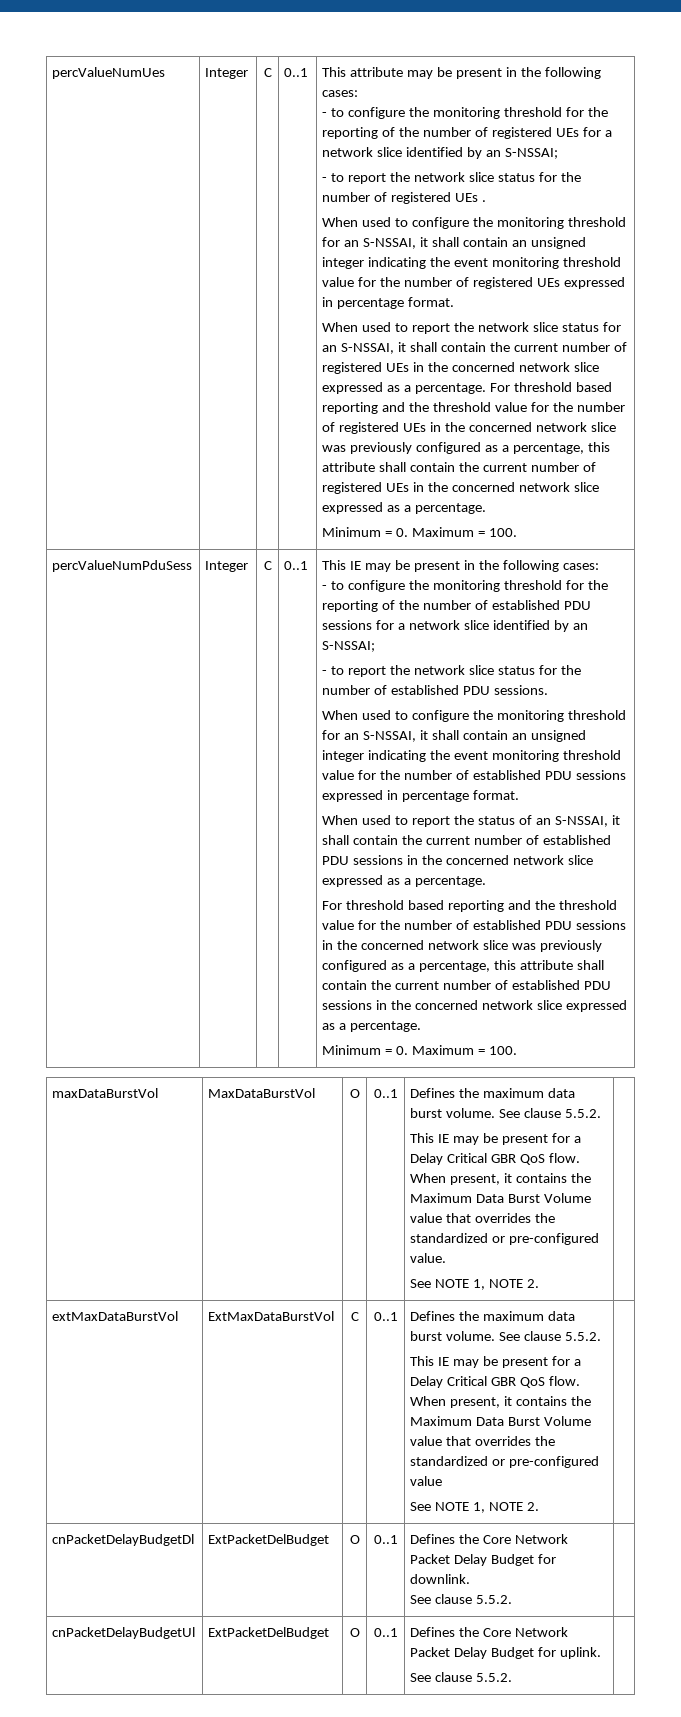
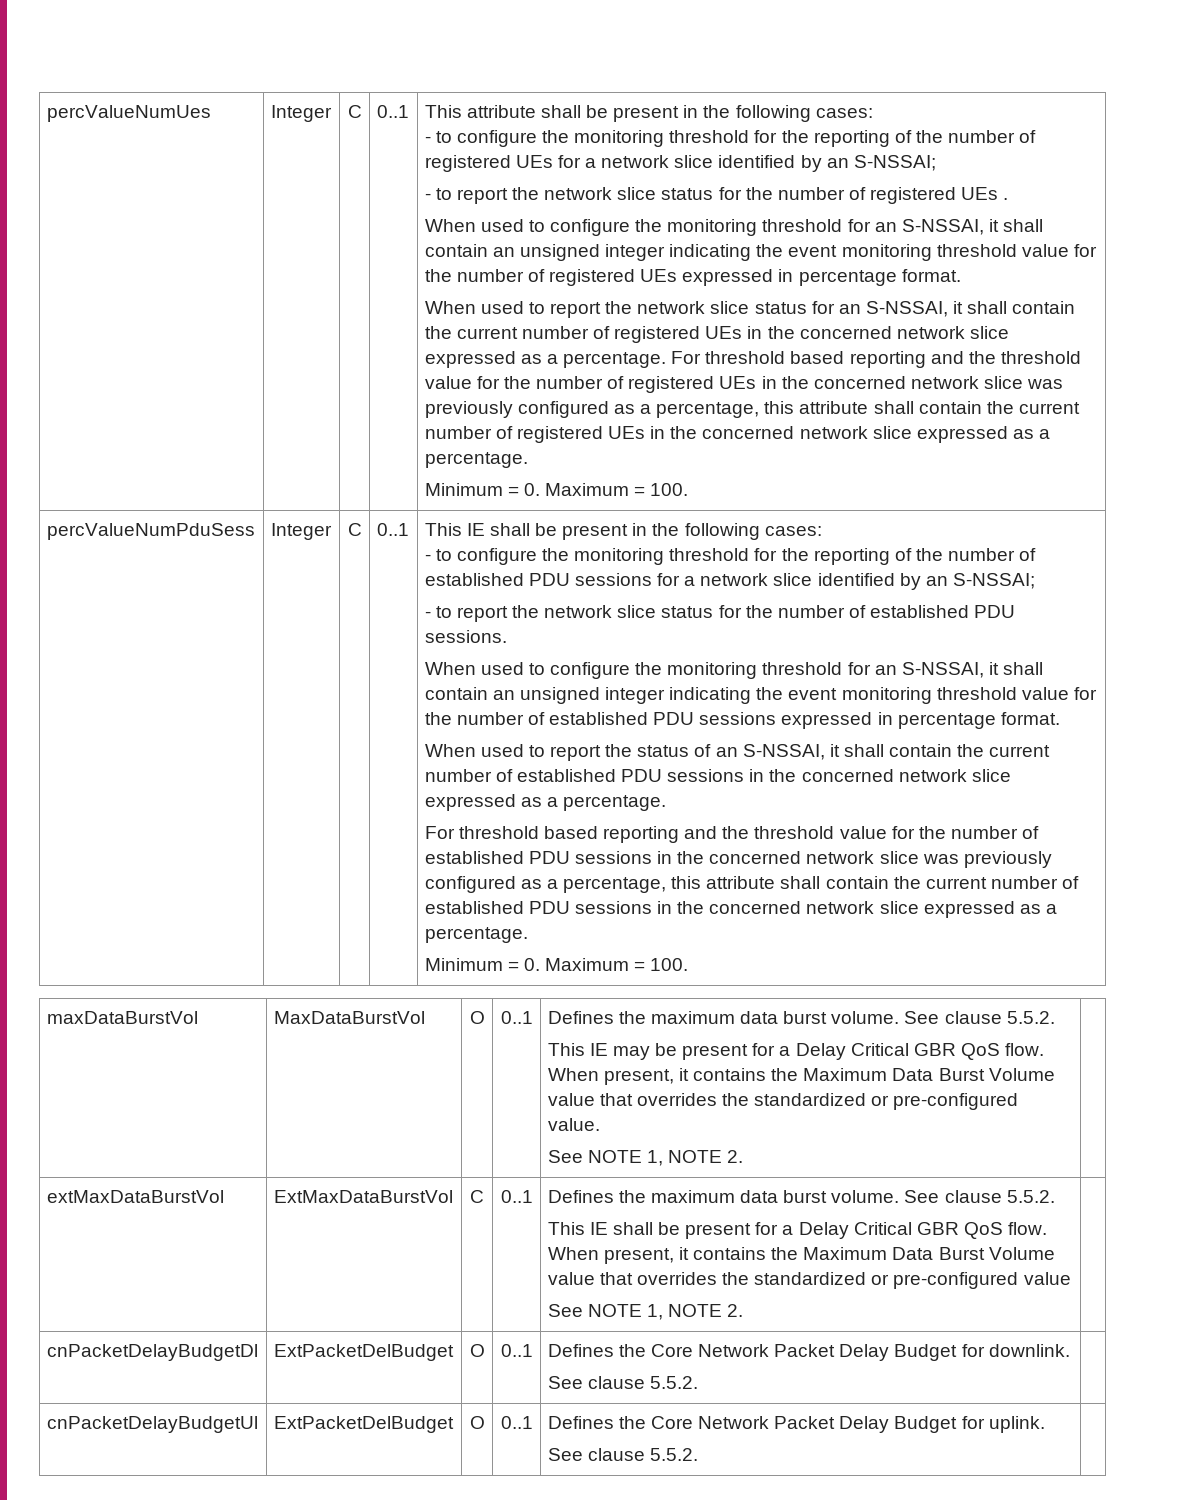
[407,70,434,79] may -> [540,105,581,118] shall
[365,563,392,572] may -> [489,523,530,536] shall
[453,1359,480,1368] may -> [612,1222,653,1235] shall

